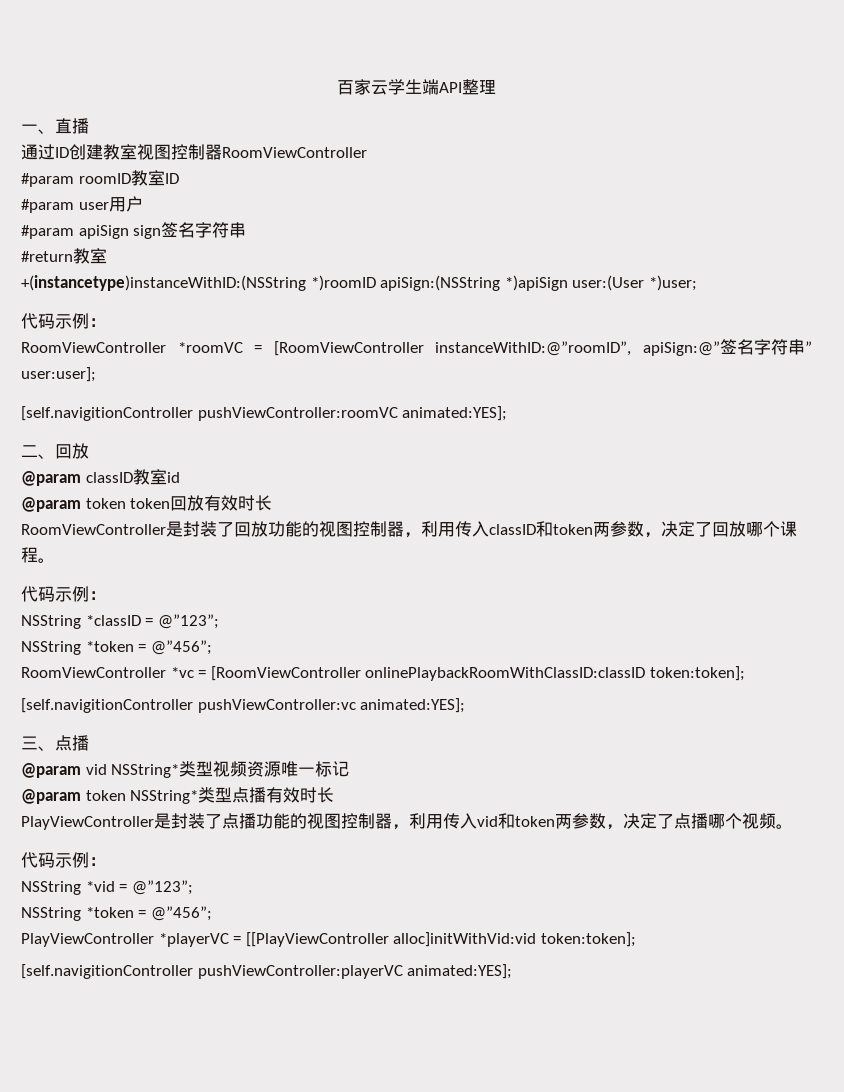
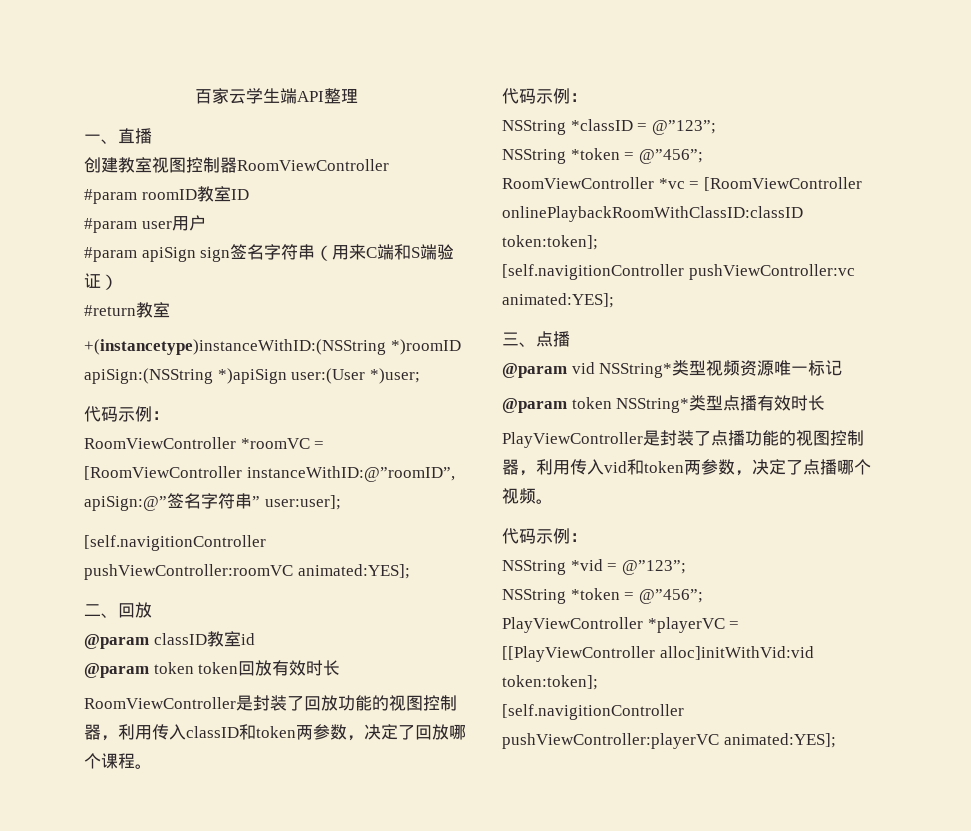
[21,144,69,160] 通过ID -> (152, 136) none
(247, 230) none -> [315,244,455,261] [84,273,118,290] （用来C端和S端验证）

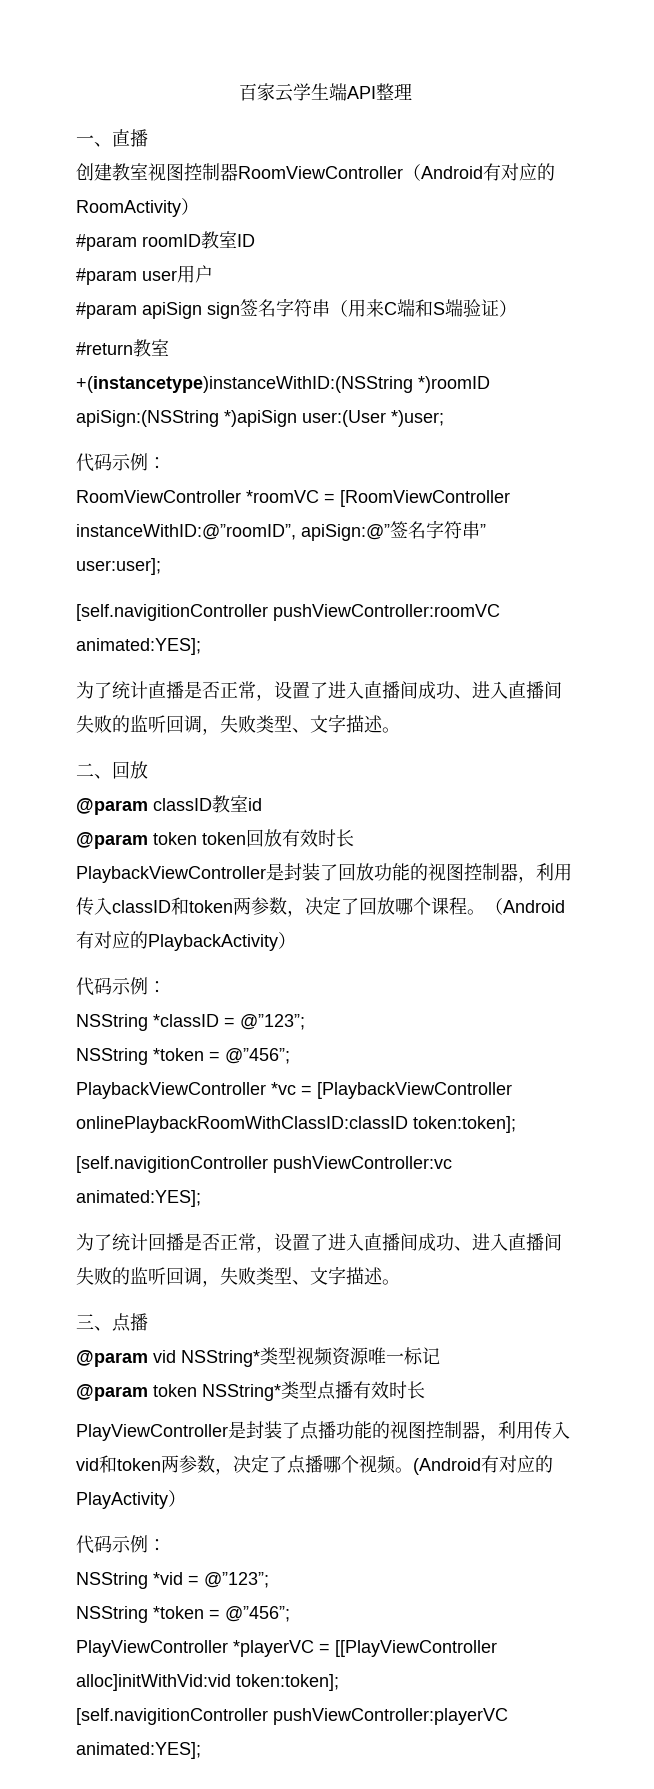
(389, 165) none -> [403,163,555,181] [76,198,199,217] （Android有对应的RoomActivity）
(410, 571) none -> [76,681,562,701] [76,714,400,735] // 为了统计直播是否正常，设置了进入直播间成功、进入直播间失败的监听回调，失败类型、文字描述。
[84,697,236,709] RoomViewController -> [76,866,266,883] PlaybackViewController
(152, 766) none -> [485,898,565,915] [76,931,296,951] （Android有对应的PlaybackActivity）
[502,177,654,189] RoomViewController -> [76,1082,266,1099] PlaybackViewController
[703,177,862,191] [RoomViewController -> [317,1082,512,1099] [PlaybackViewController
(614, 300) none -> [76,1233,562,1253] [76,1266,400,1287] // 为了统计回播是否正常，设置了进入直播间成功、进入直播间失败的监听回调，失败类型、文字描述。
(553, 501) none -> [413,1455,553,1475] [76,1490,186,1509] (Android有对应的PlayActivity）

